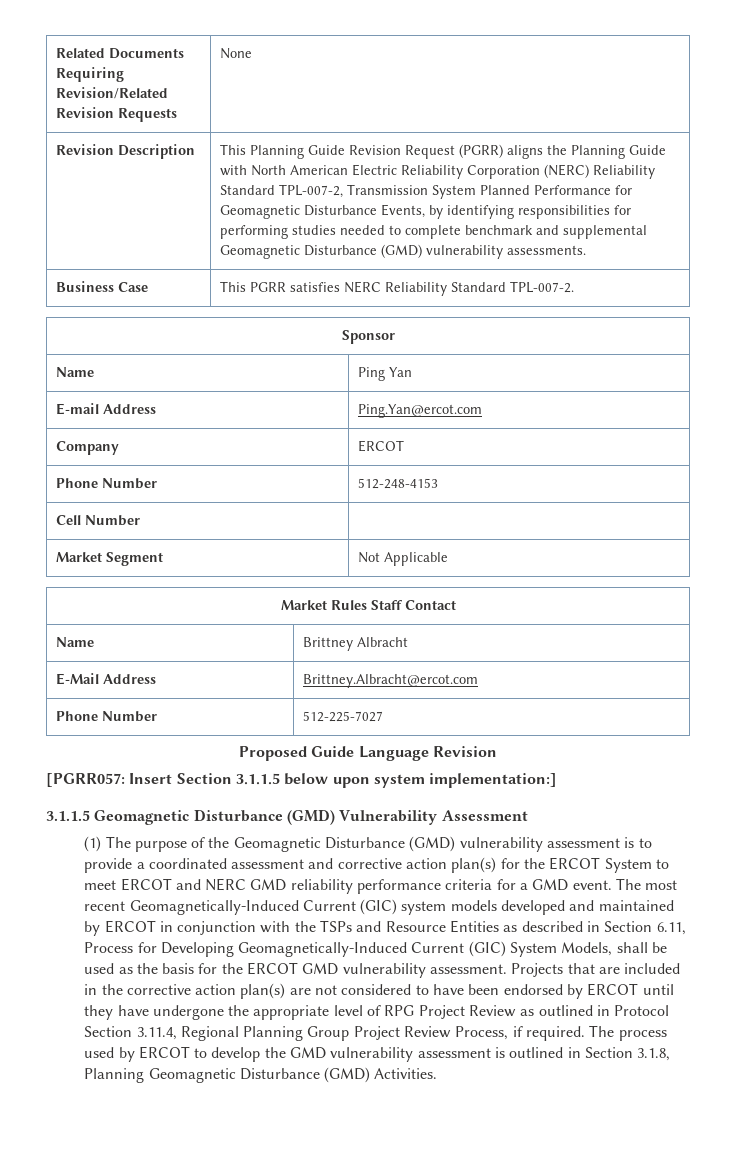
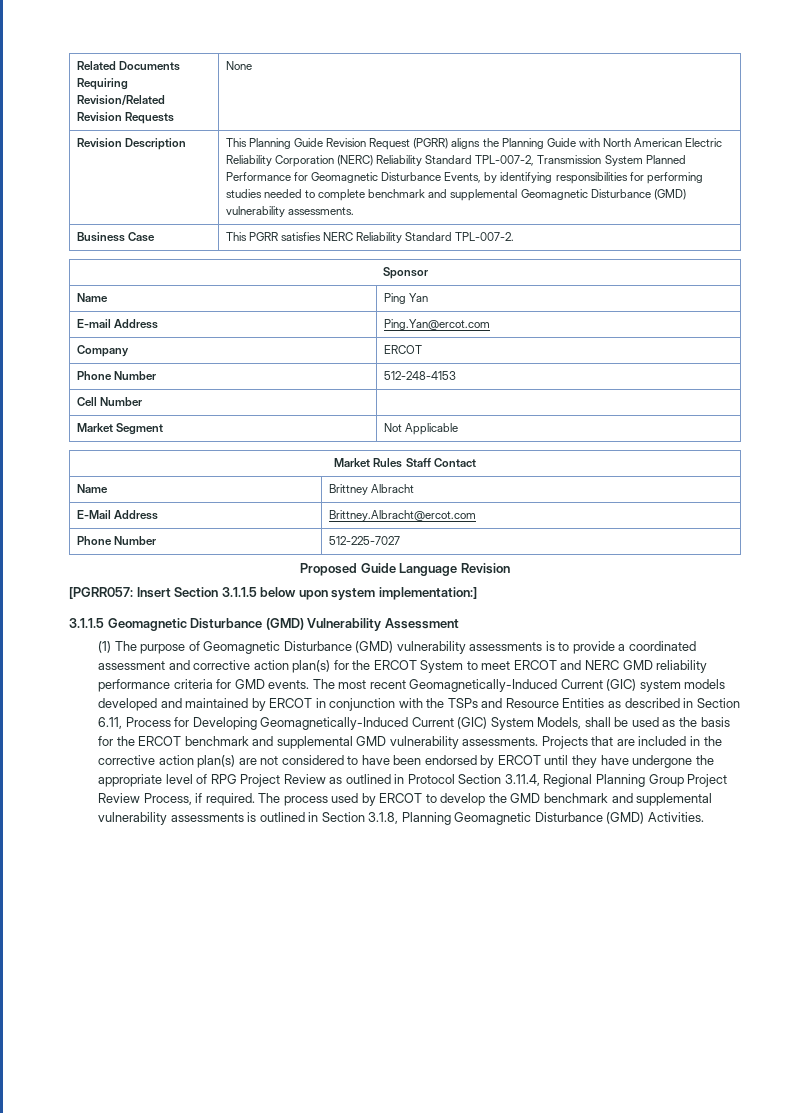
[208,836,621,852] the Geomagnetic Disturbance (GMD) vulnerability assessment -> [203,641,543,654] Geomagnetic Disturbance (GMD) vulnerability assessments
[520,879,612,891] a GMD event. -> [234,679,310,689] GMD events.
[302,963,508,978] GMD vulnerability assessment. -> [184,736,539,749] benchmark and supplemental GMD vulnerability assessments.
[330,1047,491,1062] vulnerability assessment -> [543,793,713,806] [98,812,244,825] benchmark and supplemental vulnerability assessments

